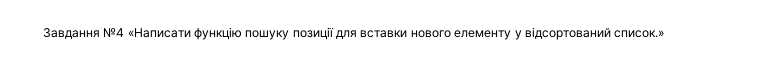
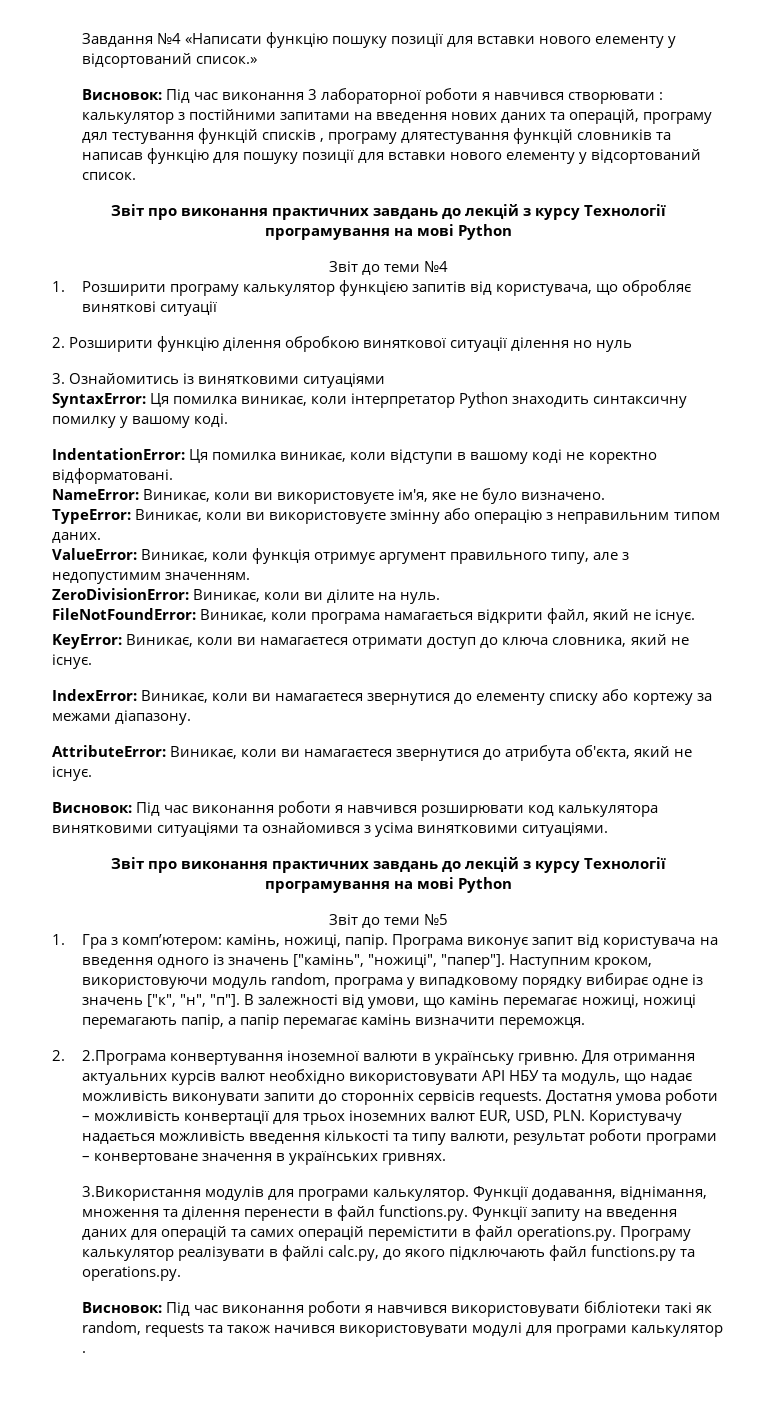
(665, 34) none -> [81,88,664,104] [81,109,713,124] [81,128,672,144] [81,148,702,164] [81,172,136,180] [110,204,667,220] [264,224,513,240] [328,261,449,275] [52,280,692,296] [81,301,218,316] [52,336,633,352] [52,373,386,388] [52,392,688,408] [52,413,229,428] [52,448,657,464] [52,468,173,484] [52,488,606,504] [52,508,720,524] [52,532,101,543] [52,548,630,564] [52,572,251,584] [52,588,441,604] [52,608,696,624] [52,634,689,649] [52,654,92,669] [52,689,712,705] [52,710,192,725] [52,745,693,761] [52,766,92,781] [52,801,659,817] [52,822,609,837] [110,857,667,873] [264,877,513,893] [328,914,449,928] [52,934,718,949] [81,954,653,969] [81,973,704,989] [81,994,696,1009] [81,1014,586,1029] [52,1050,696,1065] [81,1069,693,1085] [81,1089,719,1105] [81,1110,683,1125] [81,1129,718,1145] [81,1151,447,1165] [81,1186,708,1201] [81,1205,678,1221] [81,1225,692,1241] [81,1245,696,1261] [81,1266,181,1281] [81,1301,713,1317] [81,1321,724,1337] [81,1351,86,1353] // Висновок: Під час виконання 3 лабораторної роботи я навчився створювати : калькулятор з постійними запитами на введення нових даних та операцій, програму дял тестування функцій списків , програму длятестування функцій словників та написав функцію для пошуку позиції для вставки нового елементу у відсортований список. // Звіт про виконання практичних завдань до лекцій з курсу Технології програмування на мові Python // Звіт до теми №4 // 1. Розширити програму калькулятор функцією запитів від користувача, що обробляє виняткові ситуації // 2. Розширити функцію ділення обробкою виняткової ситуації ділення но нуль // 3. Ознайомитись із винятковими ситуаціями // SyntaxError: Ця помилка виникає, коли інтерпретатор Python знаходить синтаксичну помилку у вашому коді. // IndentationError: Ця помилка виникає, коли відступи в вашому коді не коректно відформатовані. // NameError: Виникає, коли ви використовуєте ім'я, яке не було визначено. // TypeError: Виникає, коли ви використовуєте змінну або операцію з неправильним типом даних. // ValueError: Виникає, коли функція отримує аргумент правильного типу, але з недопустимим значенням. // ZeroDivisionError: Виникає, коли ви ділите на нуль. // FileNotFoundError: Виникає, коли програма намагається відкрити файл, який не існує. // KeyError: Виникає, коли ви намагаєтеся отримати доступ до ключа словника, який не існує. // IndexError: Виникає, коли ви намагаєтеся звернутися до елементу списку або кортежу за межами діапазону. // AttributeError: Виникає, коли ви намагаєтеся звернутися до атрибута об'єкта, який не існує. // Висновок: Під час виконання роботи я навчився розширювати код калькулятора винятковими ситуаціями та ознайомився з усіма винятковими ситуаціями. // Звіт про виконання практичних завдань до лекцій з курсу Технології програмування на мові Python // Звіт до теми №5 // 1. Гра з комп’ютером: камінь, ножиці, папір. Програма виконує запит від користувача на введення одного із значень ["камінь", "ножиці", "папер"]. Наступним кроком, використовуючи модуль random, програма у випадковому порядку вибирає одне із значень ["к", "н", "п"]. В залежності від умови, що камінь перемагає ножиці, ножиці перемагають папір, а папір перемагає камінь визначити переможця. // 2. 2.Програма конвертування іноземної валюти в українську гривню. Для отримання актуальних курсів валют необхідно використовувати API НБУ та модуль, що надає можливість виконувати запити до сторонніх сервісів requests. Достатня умова роботи – можливість конвертації для трьох іноземних валют EUR, USD, PLN. Користувачу надається можливість введення кількості та типу валюти, результат роботи програми – конвертоване значення в українських гривнях. // 3.Використання модулів для програми калькулятор. Функції додавання, віднімання, множення та ділення перенести в файл functions.py. Функції запиту на введення даних для операцій та самих операцій перемістити в файл operations.py. Програму калькулятор реалізувати в файлі calc.py, до якого підключають файл functions.py та operations.py. // Висновок: Під час виконання роботи я навчився використовувати бібліотеки такі як random, requests та також начився використовувати модулі для програми калькулятор .

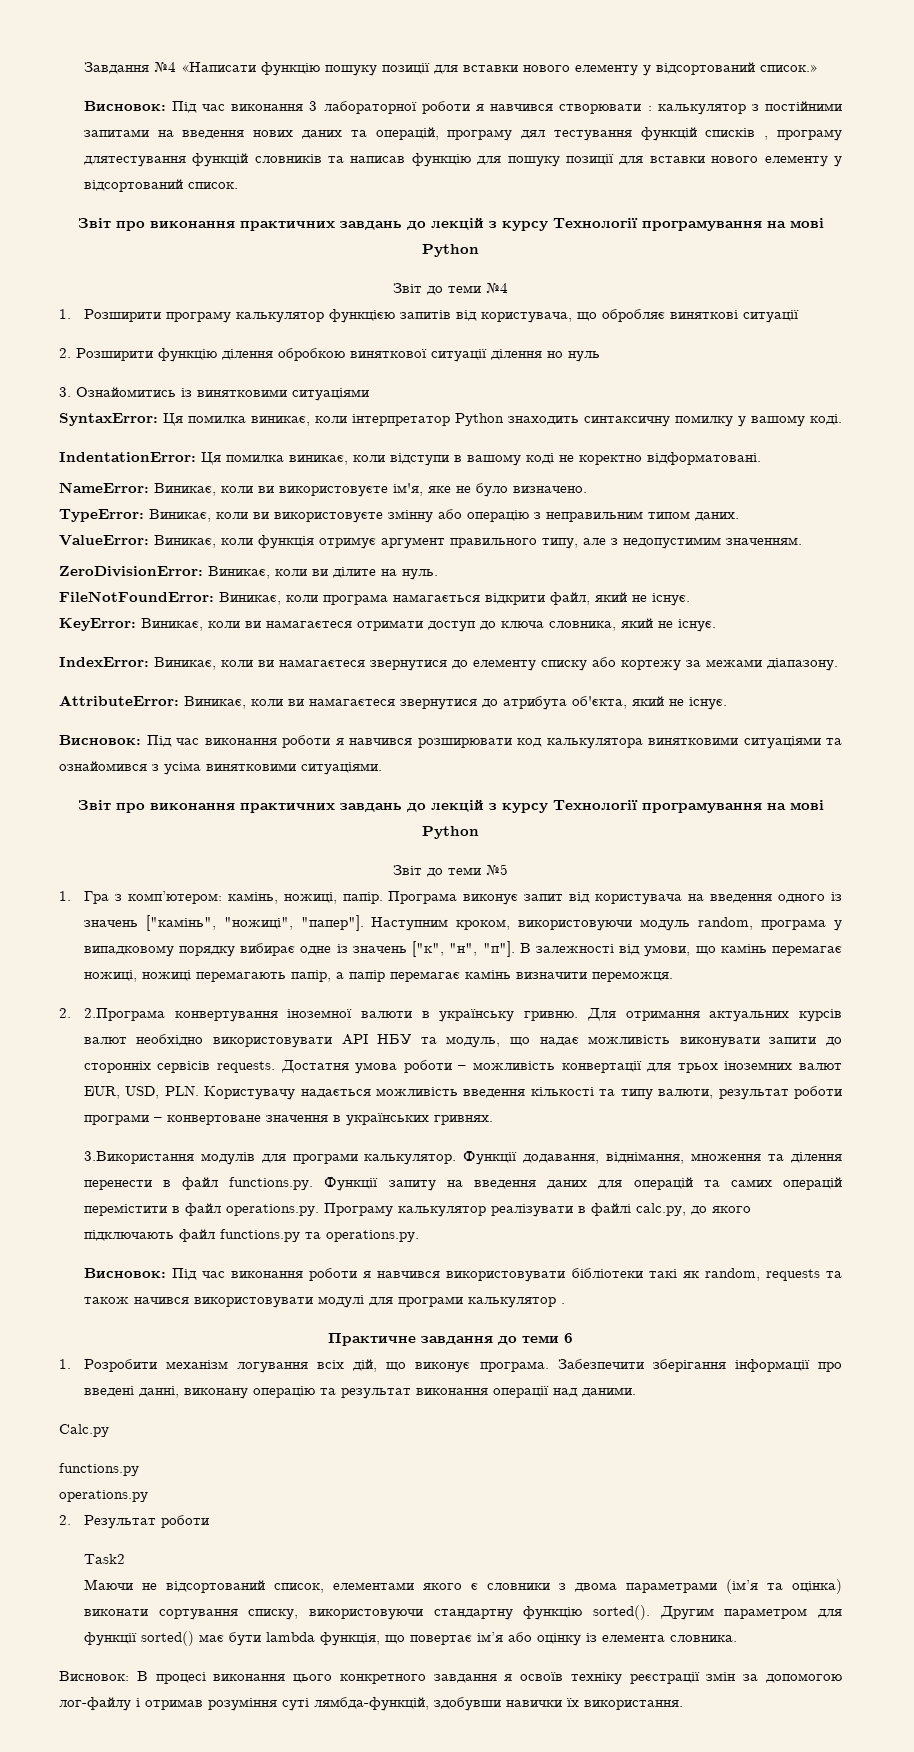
(86, 1352) none -> [328,1333,573,1346] [59,1359,842,1373] [83,1386,636,1399] [59,1424,109,1437] [59,1463,139,1476] [59,1490,148,1502] [59,1515,209,1529] [83,1554,125,1564] [83,1579,842,1594] [83,1605,842,1620] [83,1631,737,1646] [59,1671,842,1685] [59,1697,683,1711] // Практичне завдання до теми 6 // 1. Розробити механізм логування всіх дій, що виконує програма. Забезпечити зберігання інформації про введені данні, виконану операцію та результат виконання операції над даними. // Calc.py // functions.py // operations.py // 2. Результат роботи // Task2 // Маючи не відсортований список, елементами якого є словники з двома параметрами (ім’я та оцінка) виконати сортування списку, використовуючи стандартну функцію sorted(). Другим параметром для функції sorted() має бути lambda функція, що повертає ім’я або оцінку із елемента словника. // Висновок: В процесі виконання цього конкретного завдання я освоїв техніку реєстрації змін за допомогою лог-файлу і отримав розуміння суті лямбда-функцій, здобувши навички їх використання.

